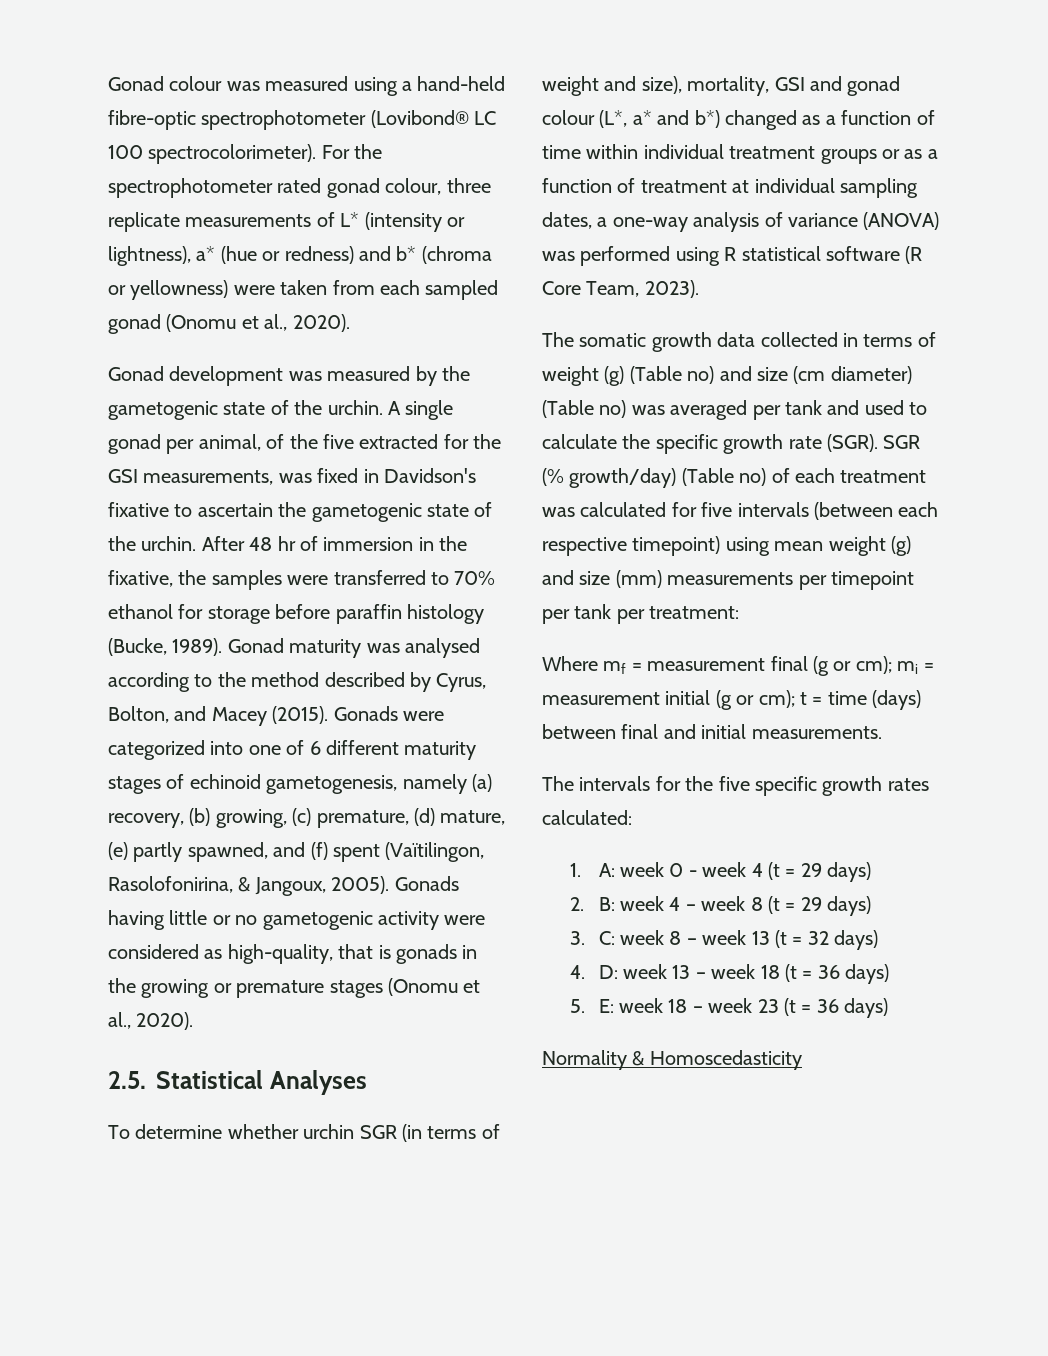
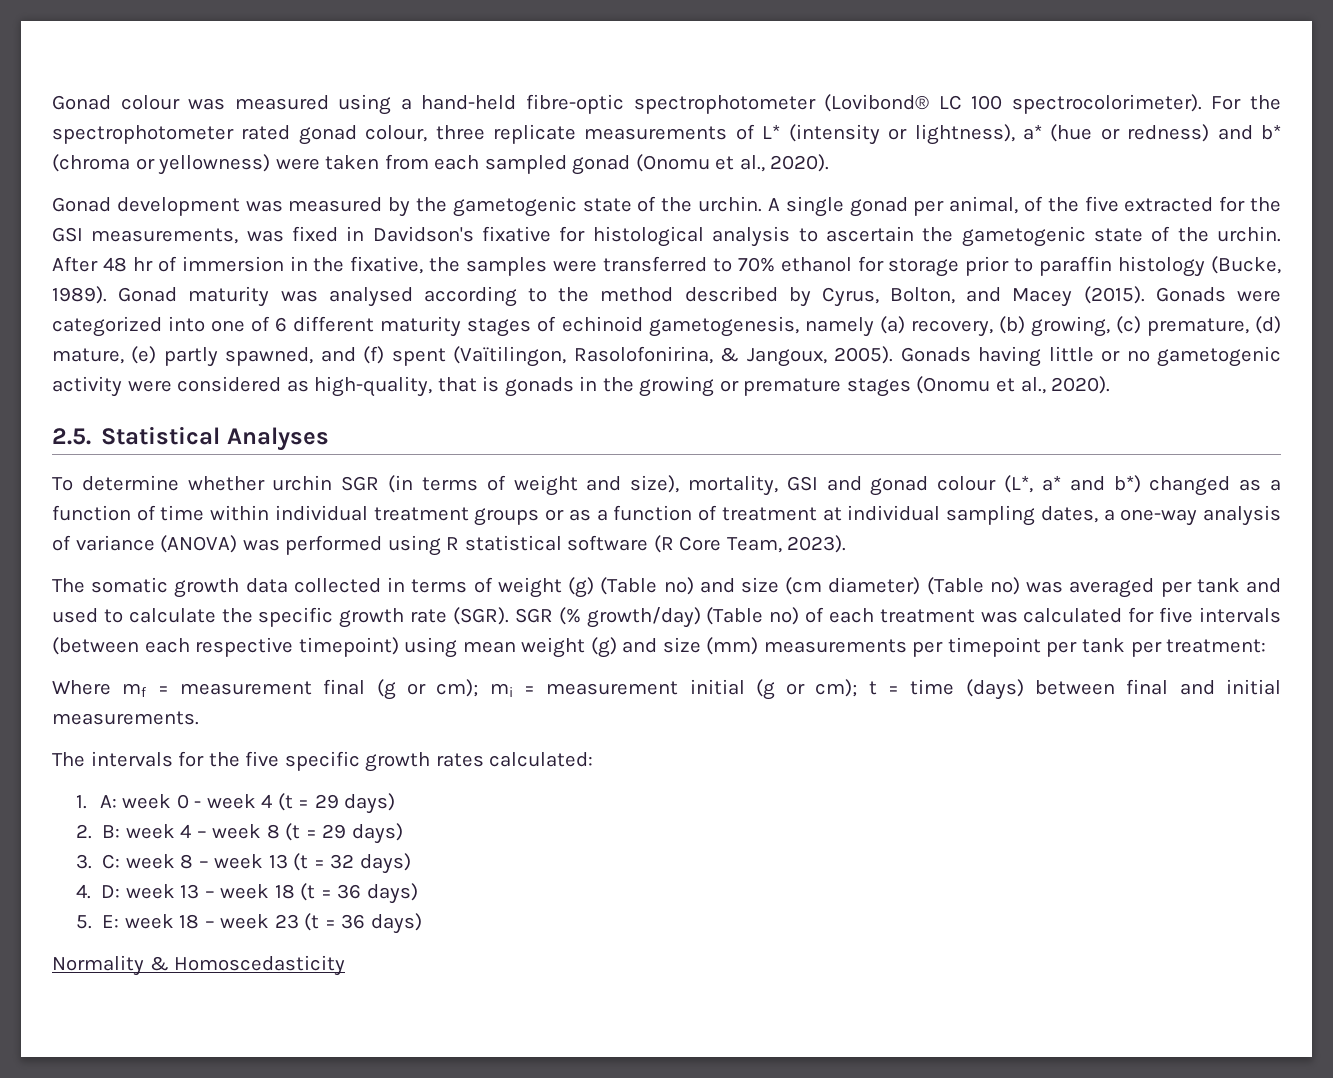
(169, 509) none -> [559,226,791,247] for histological analysis
[275,604,331,619] before -> [965,256,1034,276] prior to

